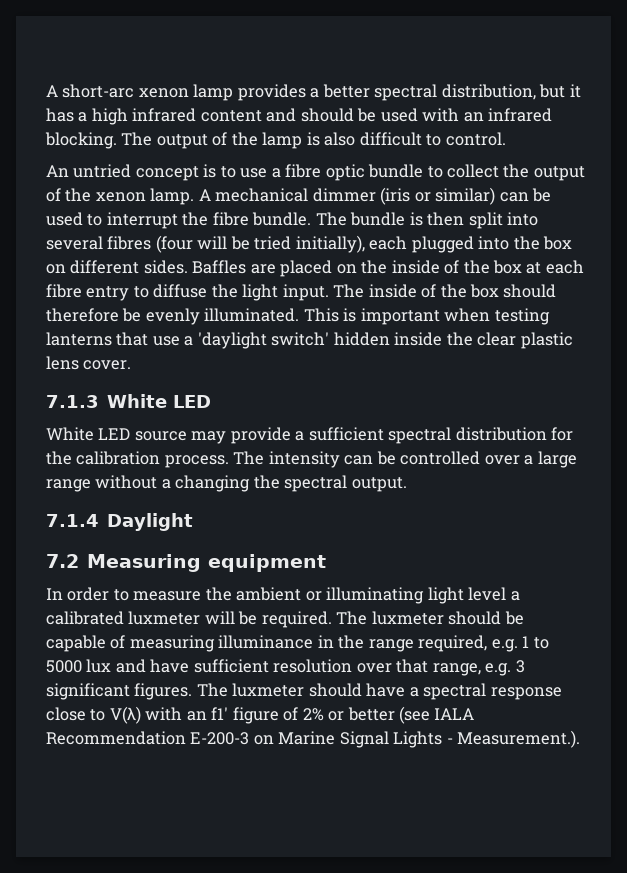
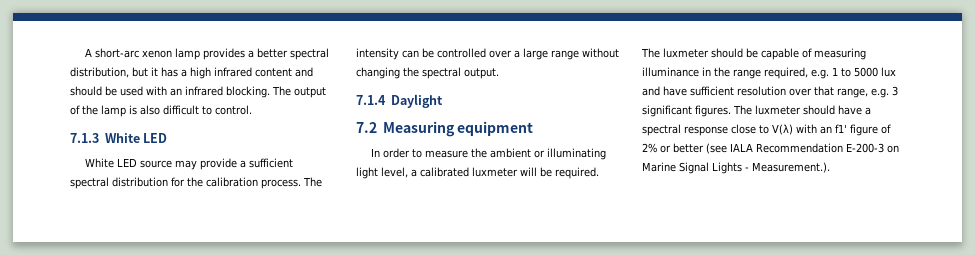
[46,164,585,181] [46,187,552,205] [46,212,539,229] [46,235,573,253] [46,260,584,277] [46,284,557,301] [46,308,550,325] [46,332,573,349] [46,356,132,370] // An untried concept is to use a fibre optic bundle to collect the output of the xenon lamp. A mechanical dimmer (iris or similar) can be used to interrupt the fibre bundle. The bundle is then split into several fibres (four will be tried initially), each plugged into the box on different sides. Baffles are placed on the inside of the box at each fibre entry to diffuse the light input. The inside of the box should therefore be evenly illuminated. This is important when testing lanterns that use a 'daylight switch' hidden inside the clear plastic lens cover. -> (252, 110) none
[161,479,171,489] a -> (619, 53) none
[468,587,507,601] level -> [381,167,408,178] level,

